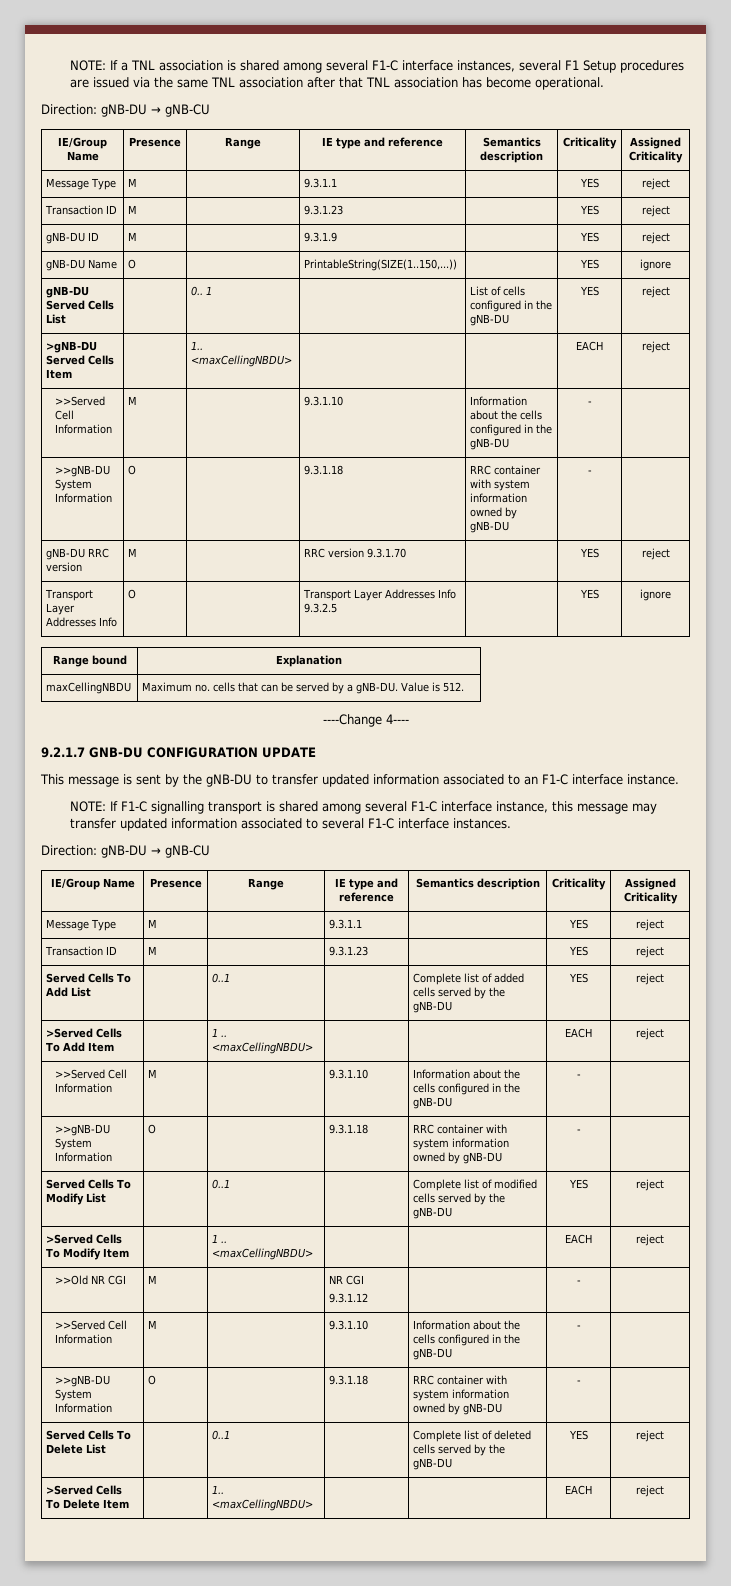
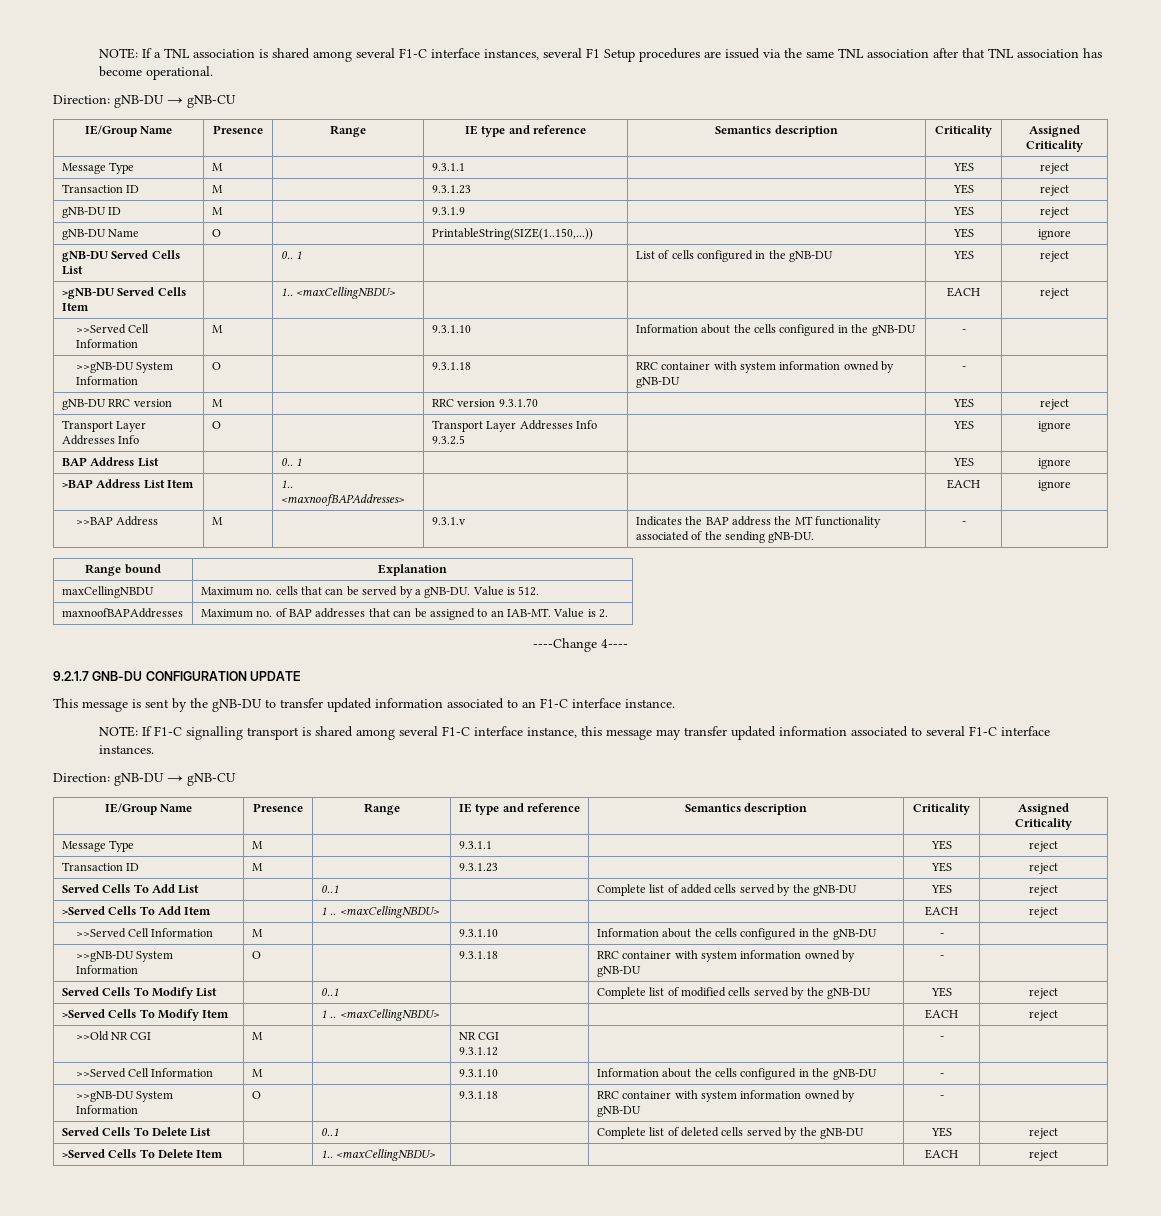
(671, 595) none -> [61,457,159,467] [280,458,303,466] [952,457,974,467] [1038,458,1071,469] [61,479,195,489] [280,480,293,488] [280,494,405,506] [947,479,980,489] [1038,480,1071,491] [75,516,159,526] [211,517,223,525] [431,517,466,525] [635,516,882,528] [635,531,815,543] [961,521,966,525] // BAP Address List | | 0.. 1 | | | YES | ignore // >BAP Address List Item | | 1.. <maxnoofBAPAddresses> | | | EACH | ignore // >>BAP Address | M | | 9.3.1.v | Indicates the BAP address the MT functionality associated of the sending gNB-DU. | - |
(465, 687) none -> [61,608,183,618] [200,608,609,620] // maxnoofBAPAddresses | Maximum no. of BAP addresses that can be assigned to an IAB-MT. Value is 2.

